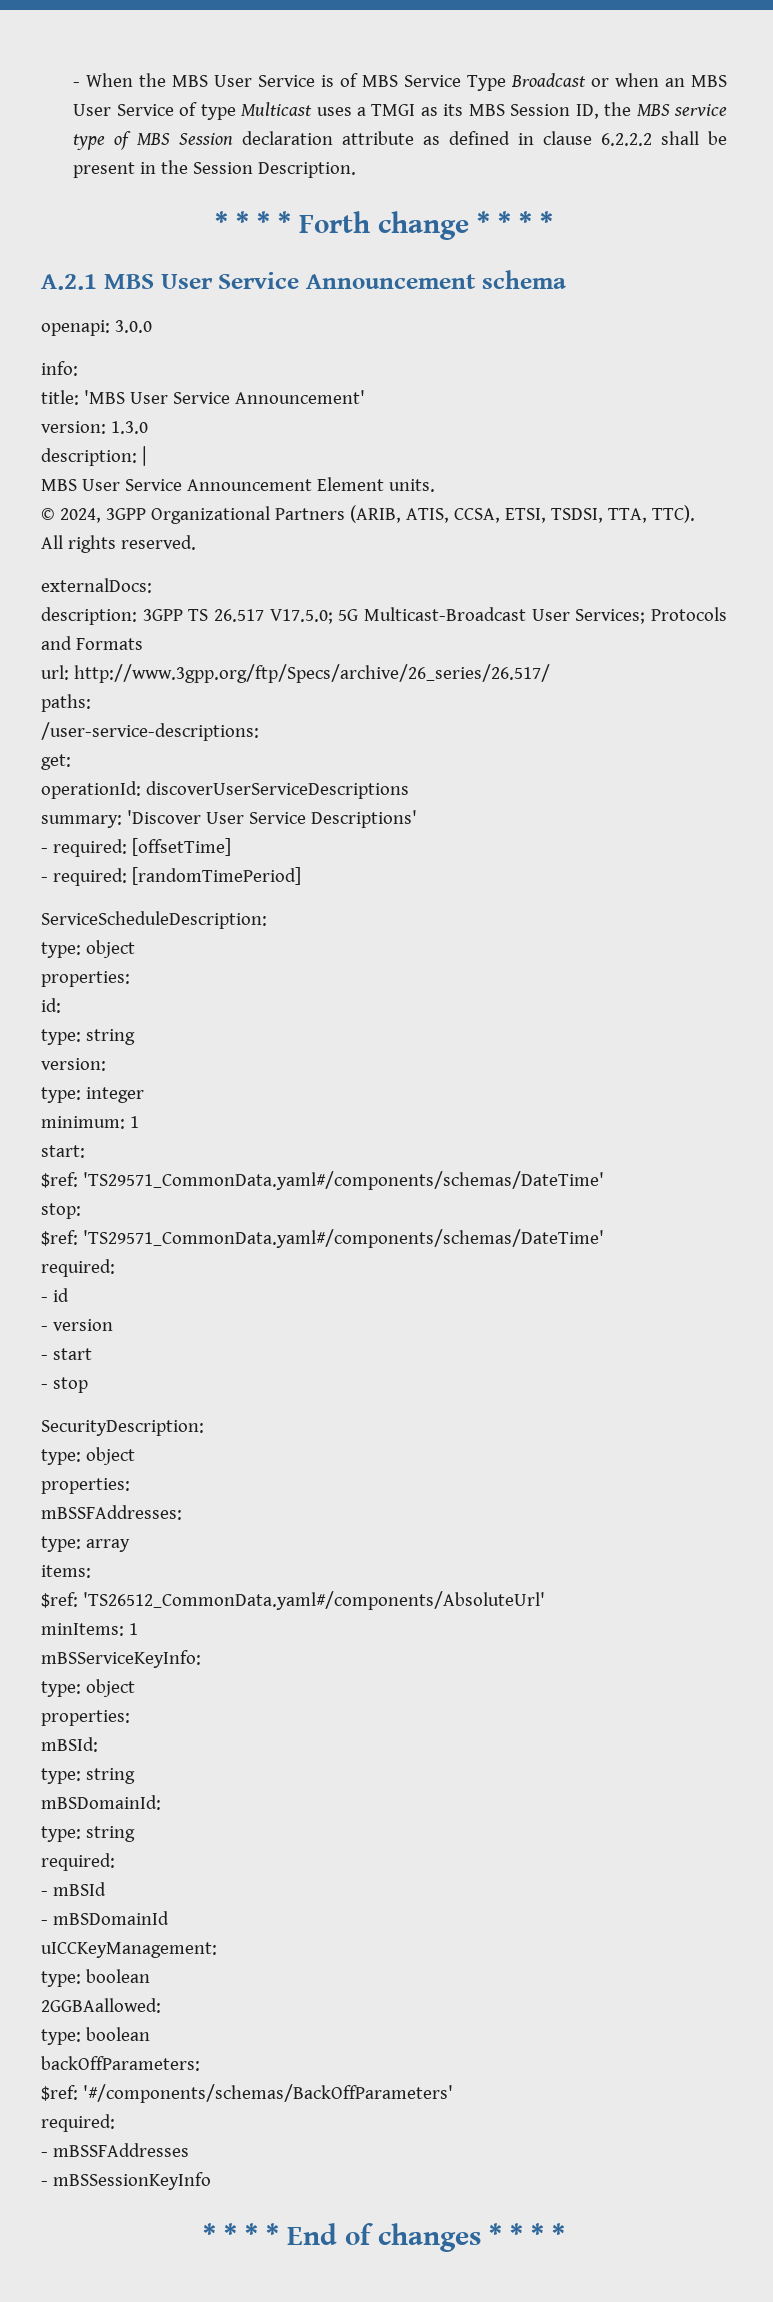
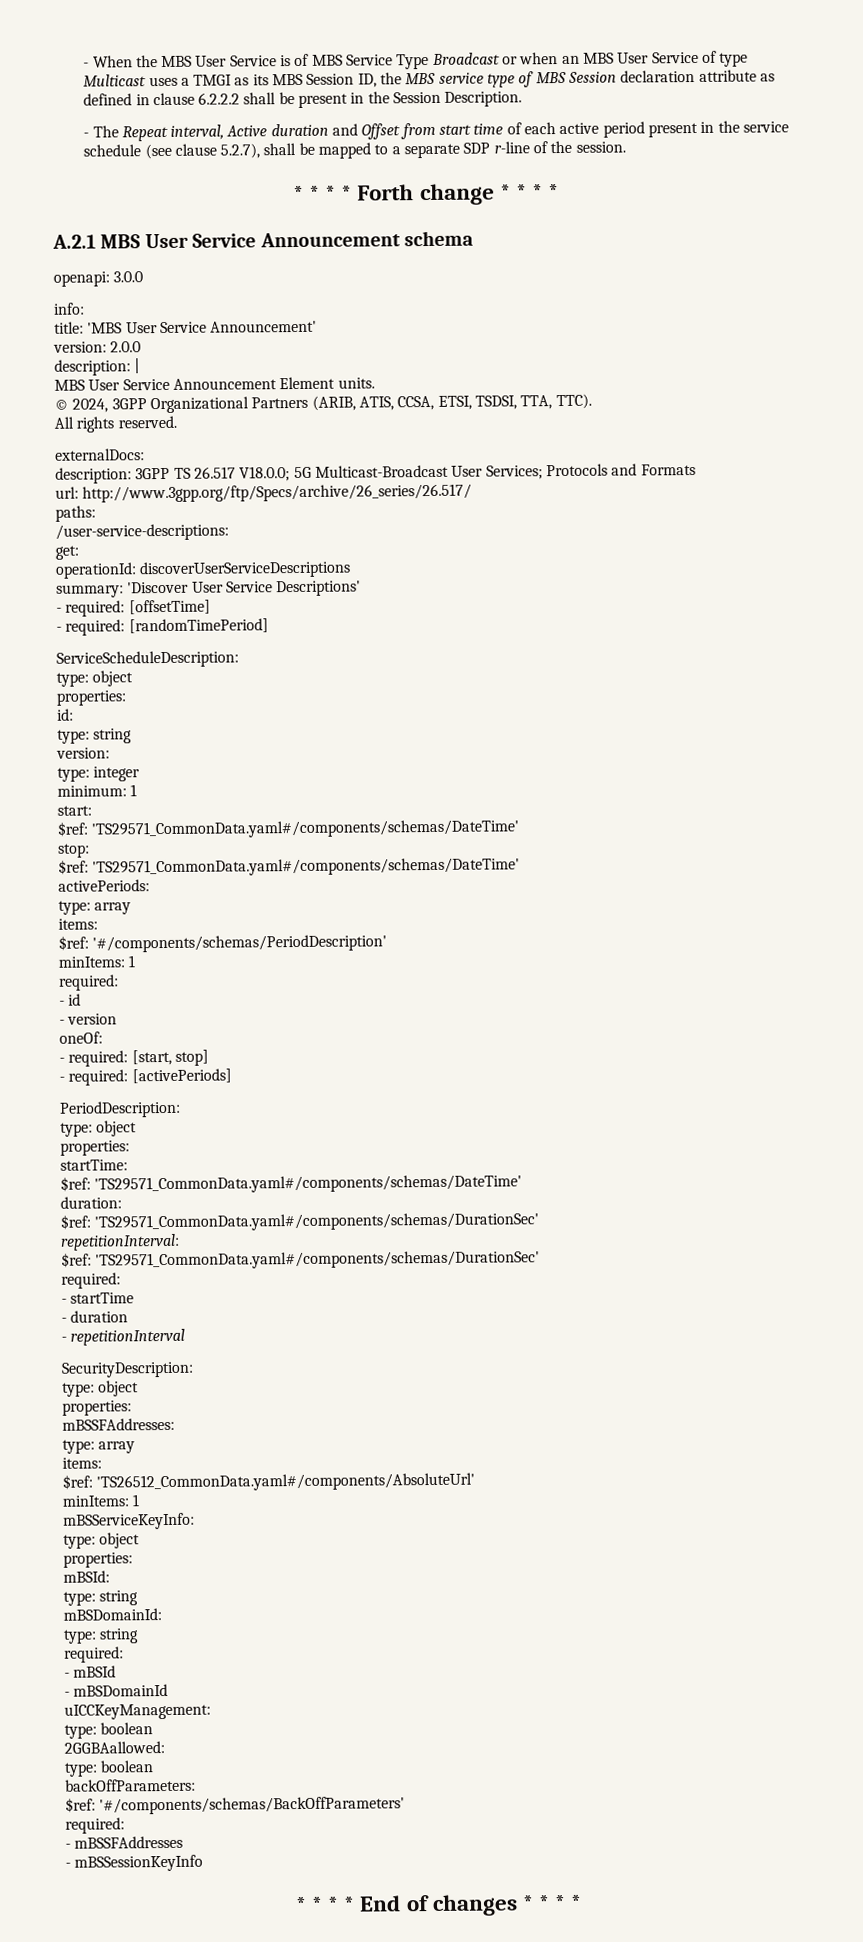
(357, 170) none -> [83,120,789,142] [83,140,626,160] // - The Repeat interval, Active duration and Offset from start time of each active period present in the service schedule (see clause 5.2.7), shall be mapped to a separate SDP r-line of the session.
[110,421,148,434] 1.3.0 -> [110,341,142,353] 2.0.0
[269,609,333,624] V17.5.0; -> [239,466,291,482] V18.0.0;
(604, 1238) none -> [58,879,150,892] [58,900,132,915] [58,918,98,930] [58,934,388,953] [58,955,136,968] // activePeriods: // type: array // items: // $ref: '#/components/schemas/PeriodDescription' // minItems: 1
[41,1348,92,1360] [41,1377,88,1393] - start // - stop -> [59,1031,103,1044] [59,1049,209,1067] [59,1068,232,1086] [59,1100,181,1118] [60,1120,138,1137] [60,1140,130,1156] [60,1159,128,1171] [60,1174,523,1194] [60,1196,122,1209] [60,1212,540,1232] [60,1233,180,1251] [61,1250,541,1270] [61,1272,121,1289] [61,1292,135,1304] [61,1310,129,1323] [61,1328,186,1346] oneOf: // - required: [start, stop] // - required: [activePeriods] // PeriodDescription: // type: object // properties: // startTime: // $ref: 'TS29571_CommonData.yaml#/components/schemas/DateTime' // duration: // $ref: 'TS29571_CommonData.yaml#/components/schemas/DurationSec' // repetitionInterval: // $ref: 'TS29571_CommonData.yaml#/components/schemas/DurationSec' // required: // - startTime // - duration // - repetitionInterval

